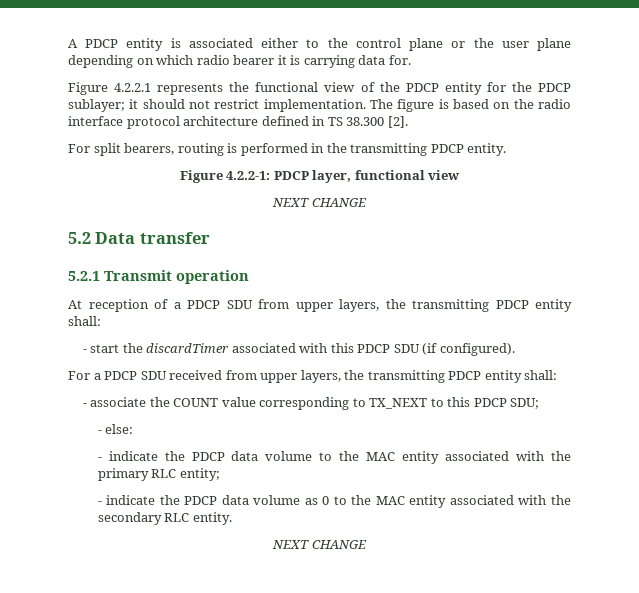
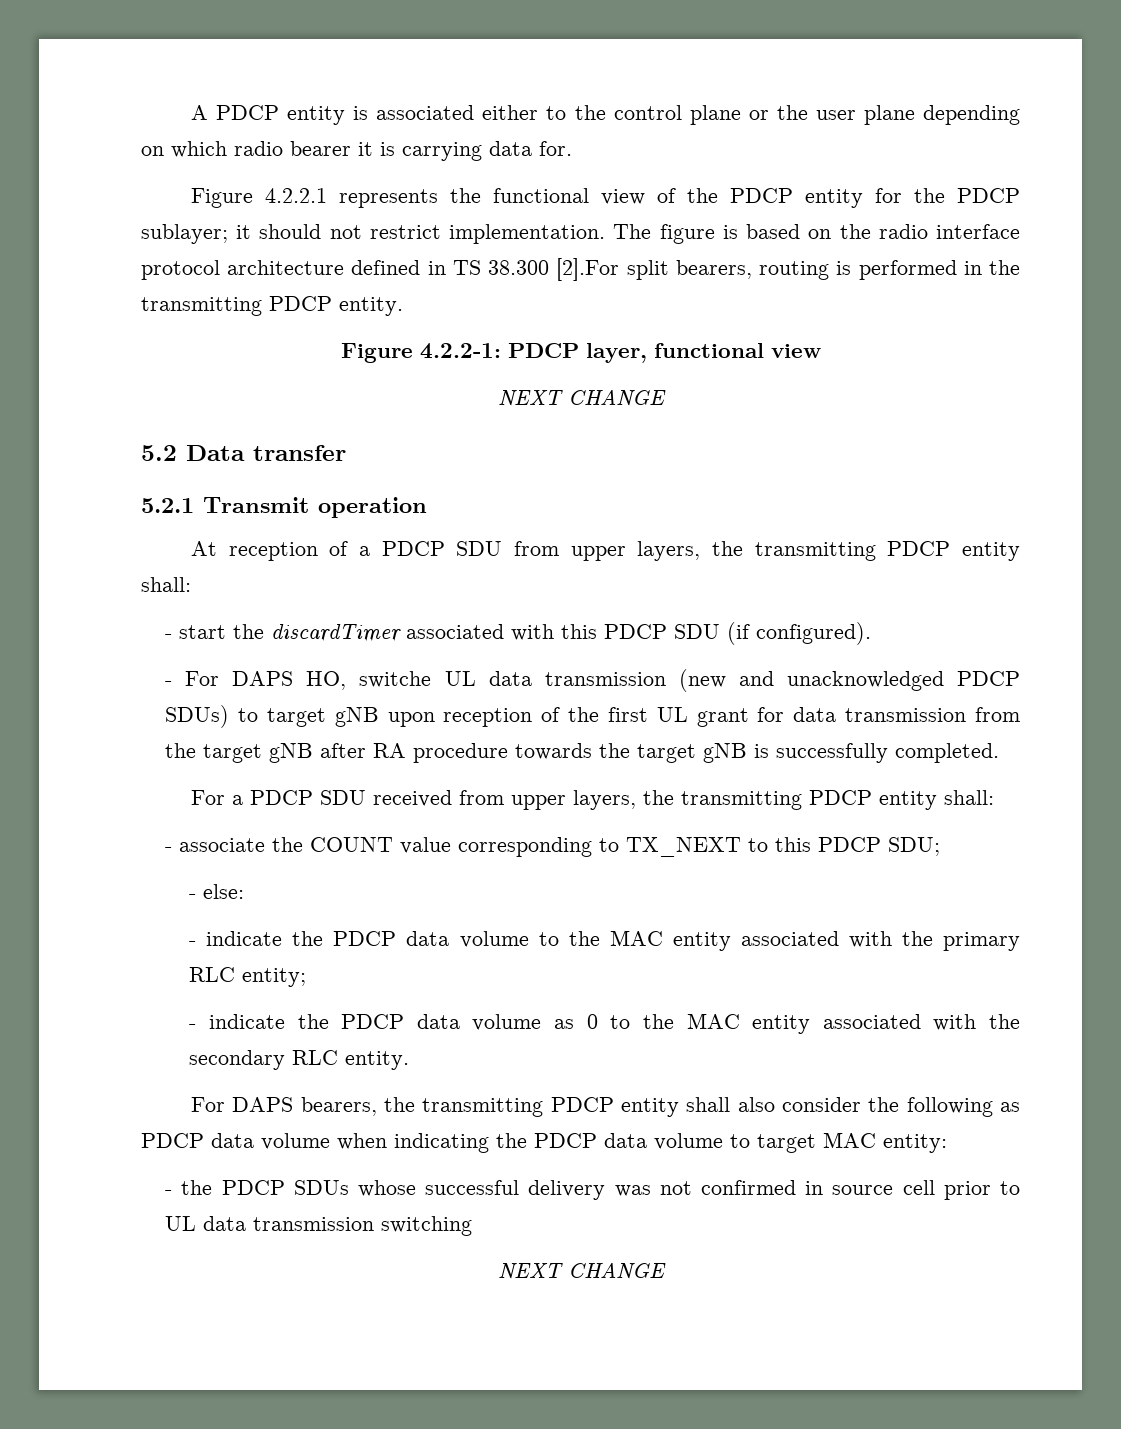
[387,116,408,128] [68,144,90,153] [2]. // For -> [556,258,620,281] [2].For
(515, 349) none -> [165,669,1020,692] [165,705,1021,728] [165,743,1000,763] // - For DAPS HO, switche UL data transmission (new and unacknowledged PDCP SDUs) to target gNB upon reception of the first UL grant for data transmission from the target gNB after RA procedure towards the target gNB is successfully completed.
(232, 518) none -> [191,1097,1021,1117] [141,1132,947,1153] [165,1180,1021,1200] [165,1216,473,1236] // For DAPS bearers, the transmitting PDCP entity shall also consider the following as PDCP data volume when indicating the PDCP data volume to target MAC entity: // - the PDCP SDUs whose successful delivery was not confirmed in source cell prior to UL data transmission switching

